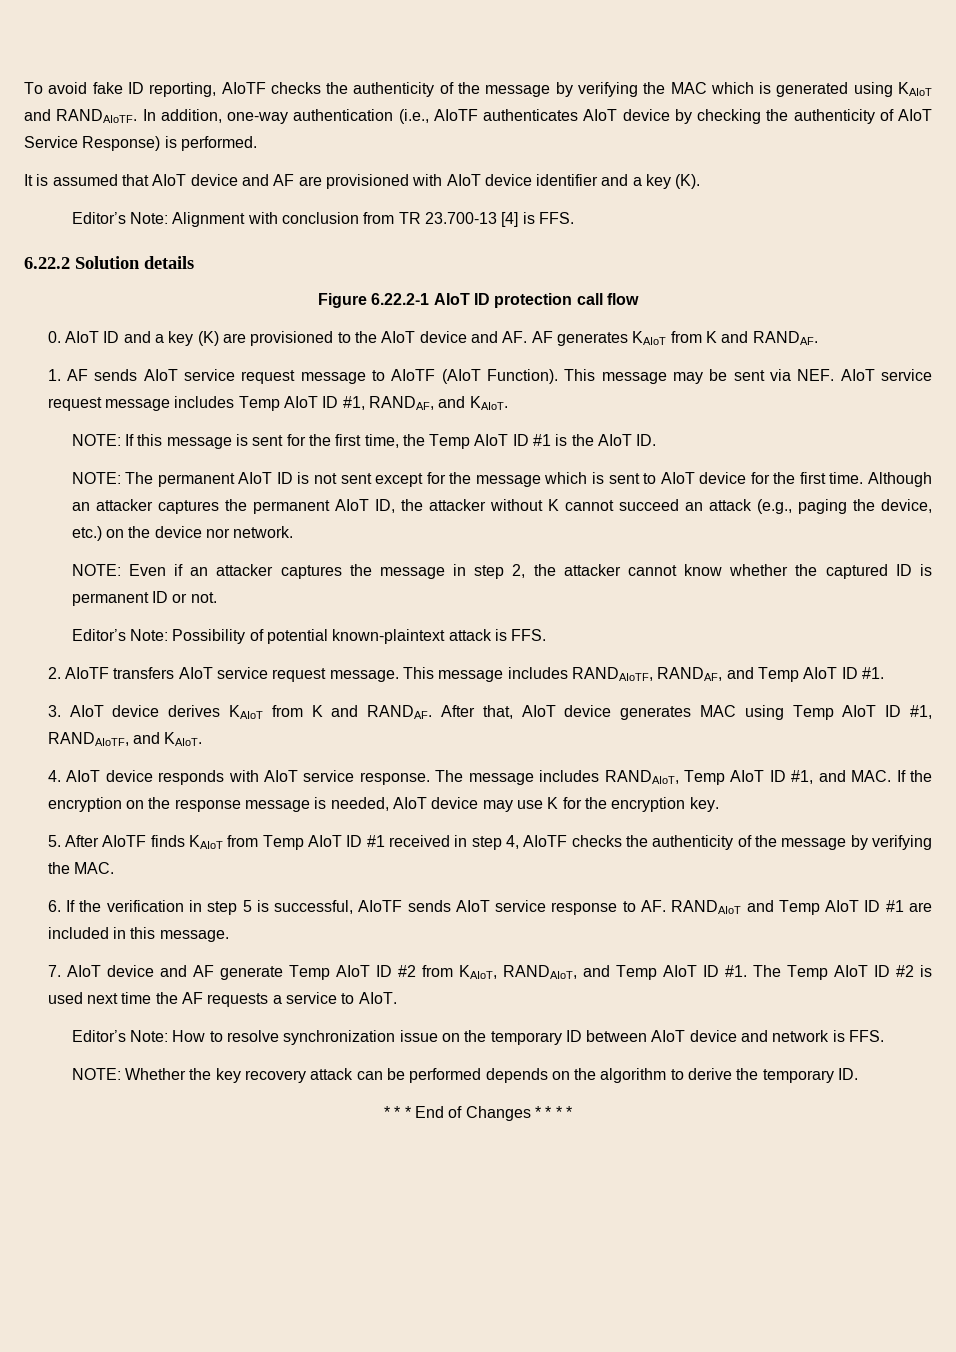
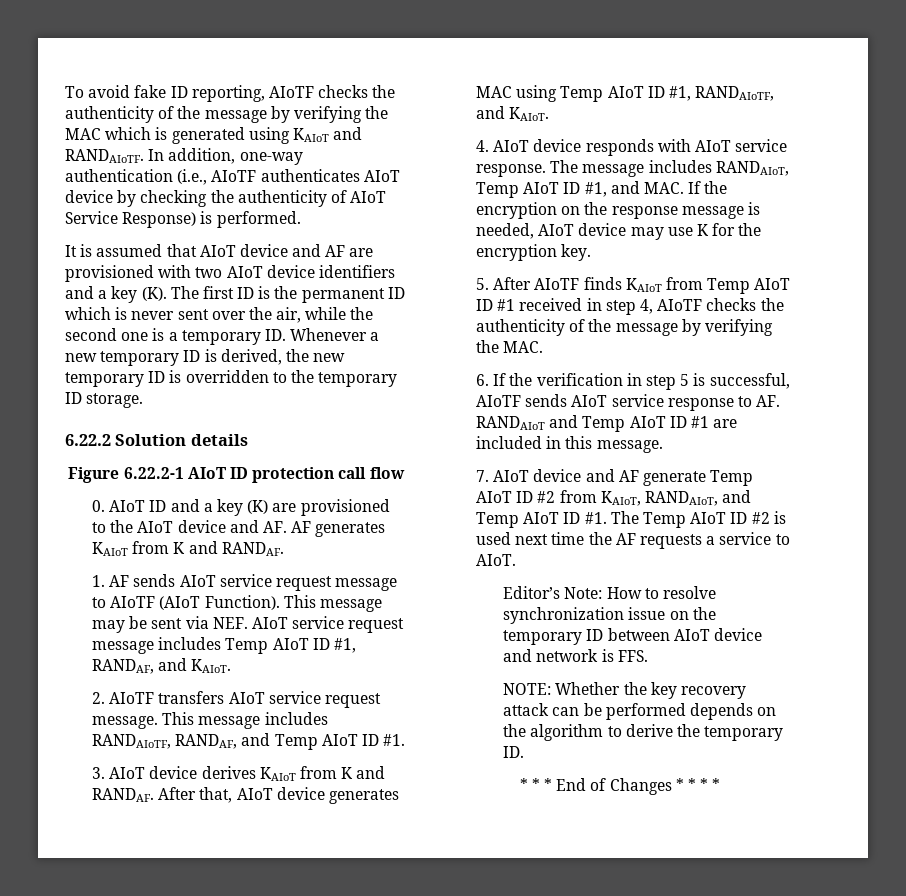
[446,174,599,186] AIoT device identifier -> [195,265,395,278] two AIoT device identifiers
[71,212,574,227] // Editor’s Note: Alignment with conclusion from TR 23.700-13 [4] is FFS. -> [170,286,405,303] [65,307,374,323] [65,328,380,345] [65,349,346,366] [65,370,398,387] [65,392,144,408] The first ID is the permanent ID which is never sent over the air, while the second one is a temporary ID. Whenever a new temporary ID is derived, the new temporary ID is overridden to the temporary ID storage.
[71,434,657,449] [71,472,933,487] [71,499,932,514] [71,526,294,541] [71,564,933,579] [71,591,217,606] [71,629,547,644] // NOTE: If this message is sent for the first time, the Temp AIoT ID #1 is the AIoT ID. // NOTE: The permanent AIoT ID is not sent except for the message which is sent to AIoT device for the first time. Although an attacker captures the permanent AIoT ID, the attacker without K cannot succeed an attack (e.g., paging the device, etc.) on the device nor network. // NOTE: Even if an attacker captures the message in step 2, the attacker cannot know whether the captured ID is permanent ID or not. // Editor’s Note: Possibility of potential known-plaintext attack is FFS. -> (232, 666) none

